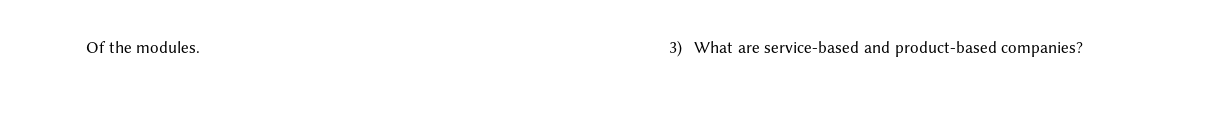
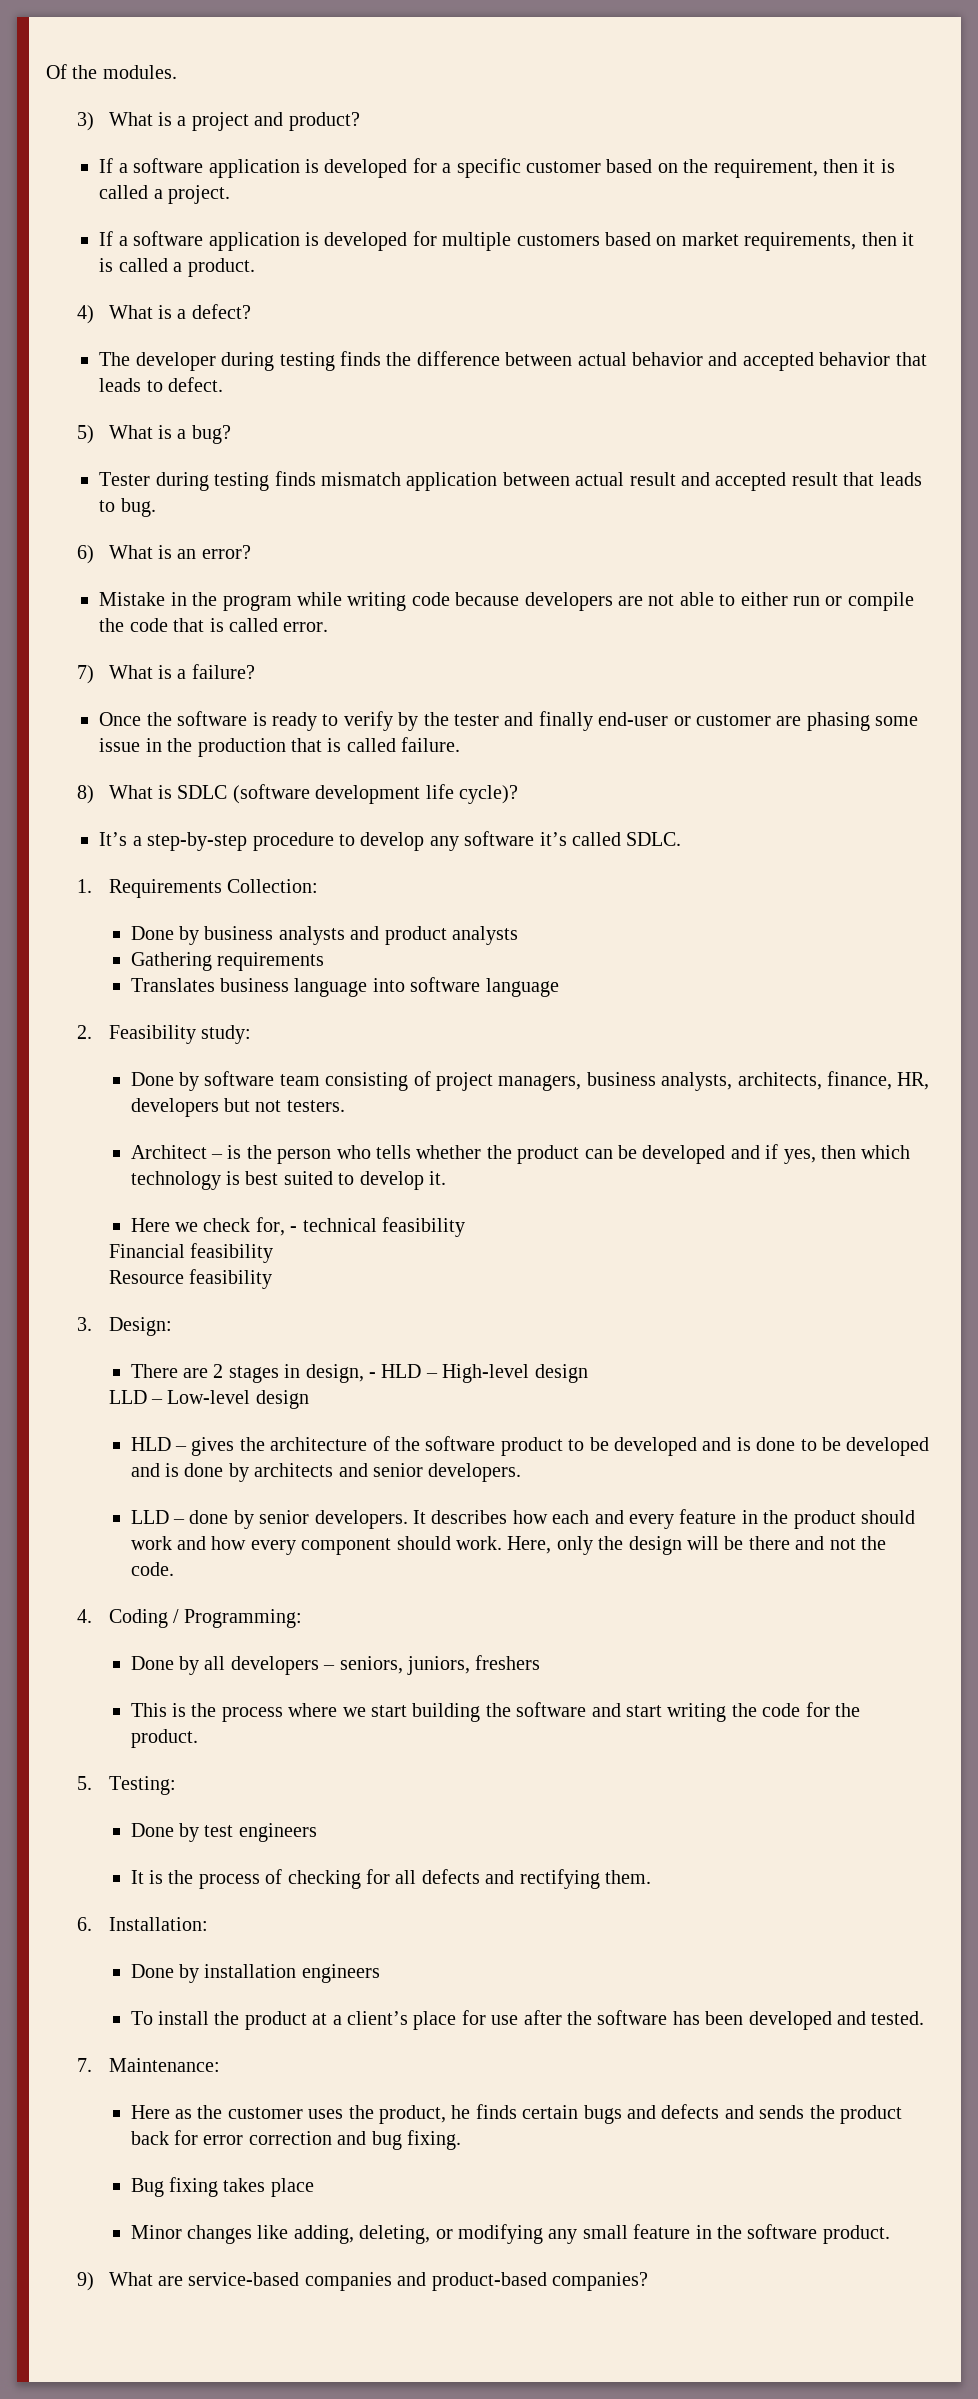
(734, 47) none -> [158,112,360,131] [99,158,895,178] [99,185,231,204] [99,231,914,251] [99,258,255,277] [77,304,251,324] [99,351,927,371] [99,377,224,392] [77,425,231,444] [99,471,922,491] [99,498,156,517] [77,545,251,564] [99,592,914,611] [99,618,329,632] [77,664,255,684] [99,711,919,731] [99,737,461,757] [77,784,519,804] [99,831,682,851] [77,879,319,898] [130,926,519,945] [130,952,325,971] [130,977,559,997] [77,1025,252,1044] [130,1071,930,1091] [130,1098,345,1117] [130,1144,911,1164] [130,1171,447,1190] [130,1217,466,1237] [108,1243,274,1263] [108,1269,273,1289] [77,1317,172,1336] [130,1364,588,1383] [108,1390,309,1409] [130,1436,930,1456] [130,1463,522,1482] [130,1509,916,1529] [130,1536,887,1555] [130,1562,174,1576] [77,1609,303,1628] [130,1655,541,1675] [130,1702,861,1722] [130,1729,198,1748] [77,1776,176,1795] [130,1823,317,1842] [130,1869,652,1889] [77,1917,208,1931] [130,1964,380,1983] [130,2010,925,2030] [77,2058,220,2072] [130,2104,903,2124] [130,2130,462,2150] [130,2177,314,2197] [130,2224,890,2244] [77,2272,153,2291] is a project and product? // If a software application is developed for a specific customer based on the requirement, then it is called a project. // If a software application is developed for multiple customers based on market requirements, then it is called a product. // 4) What is a defect? // The developer during testing finds the difference between actual behavior and accepted behavior that leads to defect. // 5) What is a bug? // Tester during testing finds mismatch application between actual result and accepted result that leads to bug. // 6) What is an error? // Mistake in the program while writing code because developers are not able to either run or compile the code that is called error. // 7) What is a failure? // Once the software is ready to verify by the tester and finally end-user or customer are phasing some issue in the production that is called failure. // 8) What is SDLC (software development life cycle)? // It’s a step-by-step procedure to develop any software it’s called SDLC. // 1. Requirements Collection: // Done by business analysts and product analysts // Gathering requirements // Translates business language into software language // 2. Feasibility study: // Done by software team consisting of project managers, business analysts, architects, finance, HR, developers but not testers. // Architect – is the person who tells whether the product can be developed and if yes, then which technology is best suited to develop it. // Here we check for, - technical feasibility // Financial feasibility // Resource feasibility // 3. Design: // There are 2 stages in design, - HLD – High-level design // LLD – Low-level design // HLD – gives the architecture of the software product to be developed and is done to be developed and is done by architects and senior developers. // LLD – done by senior developers. It describes how each and every feature in the product should work and how every component should work. Here, only the design will be there and not the code. // 4. Coding / Programming: // Done by all developers – seniors, juniors, freshers // This is the process where we start building the software and start writing the code for the product. // 5. Testing: // Done by test engineers // It is the process of checking for all defects and rectifying them. // 6. Installation: // Done by installation engineers // To install the product at a client’s place for use after the software has been developed and tested. // 7. Maintenance: // Here as the customer uses the product, he finds certain bugs and defects and sends the product back for error correction and bug fixing. // Bug fixing takes place // Minor changes like adding, deleting, or modifying any small feature in the software product. // 9) What
(860, 47) none -> [304,2272,392,2291] companies

